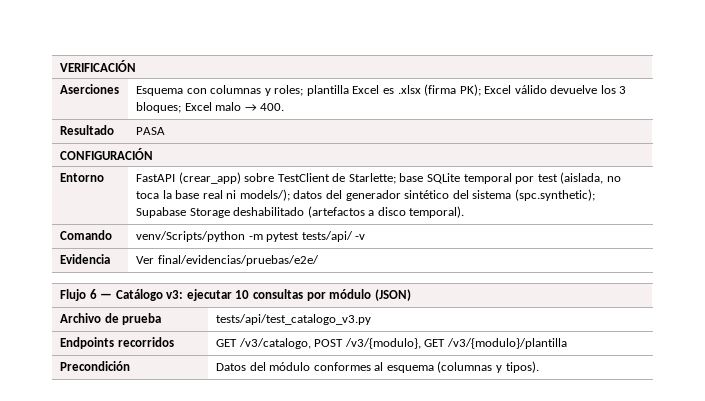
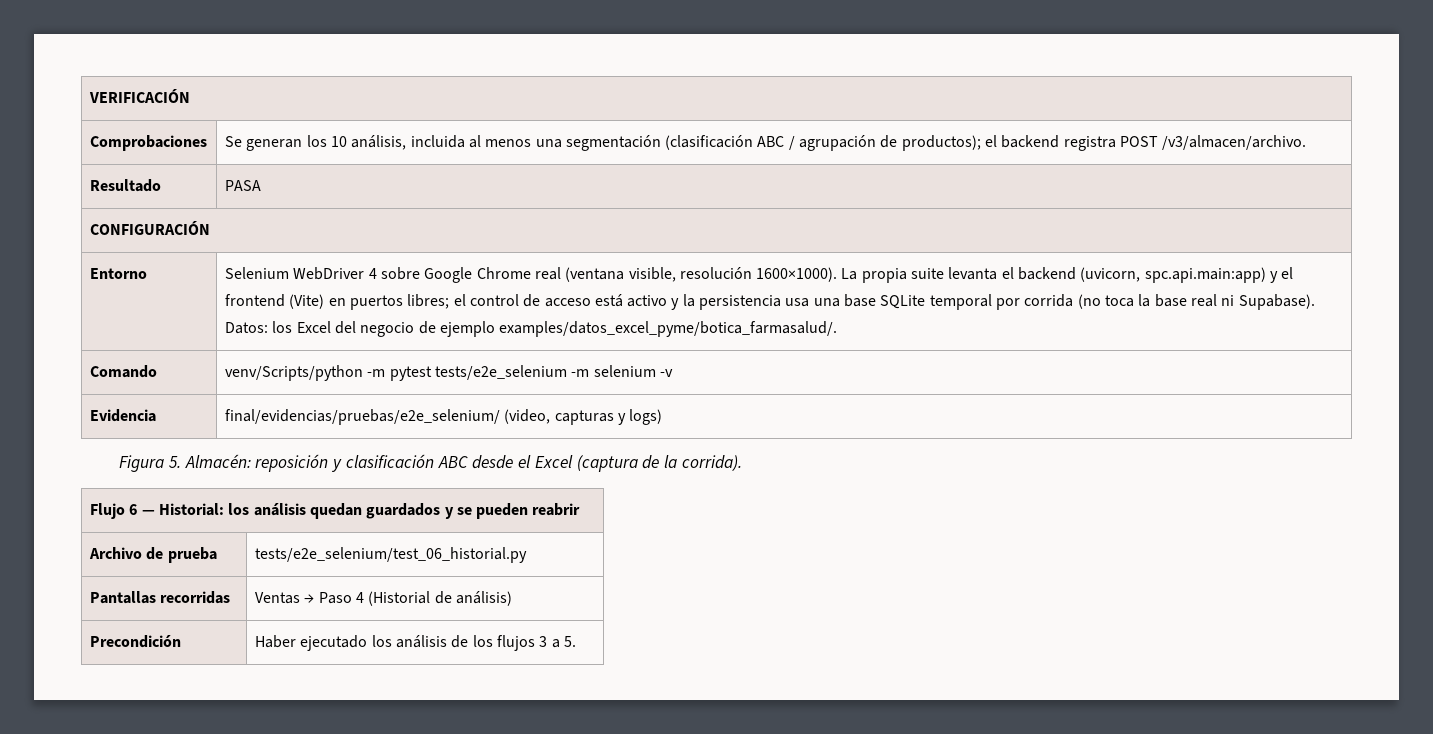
[60,84,120,94] [136,84,627,96] [136,102,285,113] [60,125,115,135] [136,127,166,135] [60,148,154,160] [60,173,105,182] [136,172,396,184] Aserciones | Esquema con columnas y roles; plantilla Excel es .xlsx (firma PK); Excel válido devuelve los 3 bloques; Excel malo → 400. // Resultado | PASA // CONFIGURACIÓN // Entorno | FastAPI (crear_app) sobre TestClient de Starlette; -> [89,135,207,151] [224,135,1307,151] [89,179,161,192] [224,180,261,191] [89,221,210,235] [89,268,147,279] [224,267,1294,283] [224,294,840,310] Comprobaciones | Se generan los 10 análisis, incluida al menos una segmentación (clasificación ABC / agrupación de productos); el backend registra POST /v3/almacen/archivo. // Resultado | PASA // CONFIGURACIÓN // Entorno | Selenium WebDriver 4 sobre Google Chrome real (ventana visible, resolución 1600×1000). La propia suite levanta el backend (uvicorn, spc.api.main:app) y el frontend (Vite) en puertos libres; el control de acceso está activo y la persistencia usa una
[537,172,621,184] test (aislada, no -> [1024,294,1101,309] corrida (no
[239,189,595,201] [136,206,465,218] models/); datos del generador sintético del sistema (spc.synthetic); Supabase Storage deshabilitado (artefactos a disco temporal). -> [1238,294,1315,310] [224,321,838,337] Supabase). Datos: los Excel del negocio de ejemplo examples/datos_excel_pyme/botica_farmasalud/.
[301,231,353,242] tests/api/ -> [434,365,656,380] tests/e2e_selenium -m selenium
[136,255,319,266] [60,289,411,301] [60,313,162,325] [216,314,372,325] [60,337,174,349] [216,338,567,349] [60,361,131,371] [216,361,539,373] Ver final/evidencias/pruebas/e2e/ // Flujo 6 — Catálogo v3: ejecutar 10 consultas por módulo (JSON) // Archivo de prueba | tests/api/test_catalogo_v3.py // Endpoints recorridos | GET /v3/catalogo, POST /v3/{modulo}, GET /v3/{modulo}/plantilla // Precondición | Datos del módulo conformes al esquema (columnas y tipos). -> [224,409,663,425] [119,454,742,472] [89,503,581,519] [88,547,217,563] [254,547,527,563] [89,591,231,604] [254,591,512,606] [89,635,181,648] [254,635,576,651] final/evidencias/pruebas/e2e_selenium/ (video, capturas y logs) // Figura 5. Almacén: reposición y clasificación ABC desde el Excel (captura de la corrida). // Flujo 6 — Historial: los análisis quedan guardados y se pueden reabrir // Archivo de prueba | tests/e2e_selenium/test_06_historial.py // Pantallas recorridas | Ventas → Paso 4 (Historial de análisis) // Precondición | Haber ejecutado los análisis de los flujos 3 a 5.

